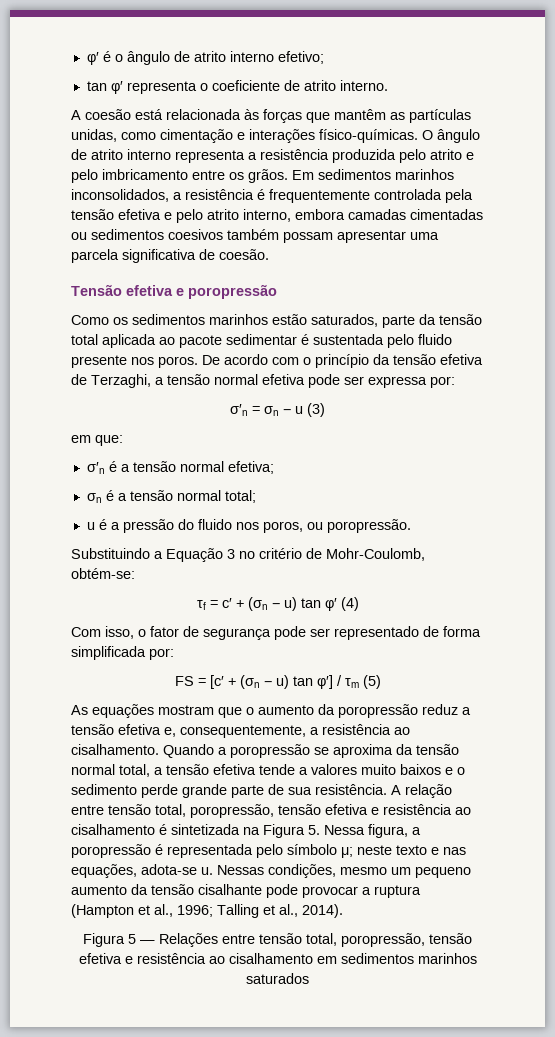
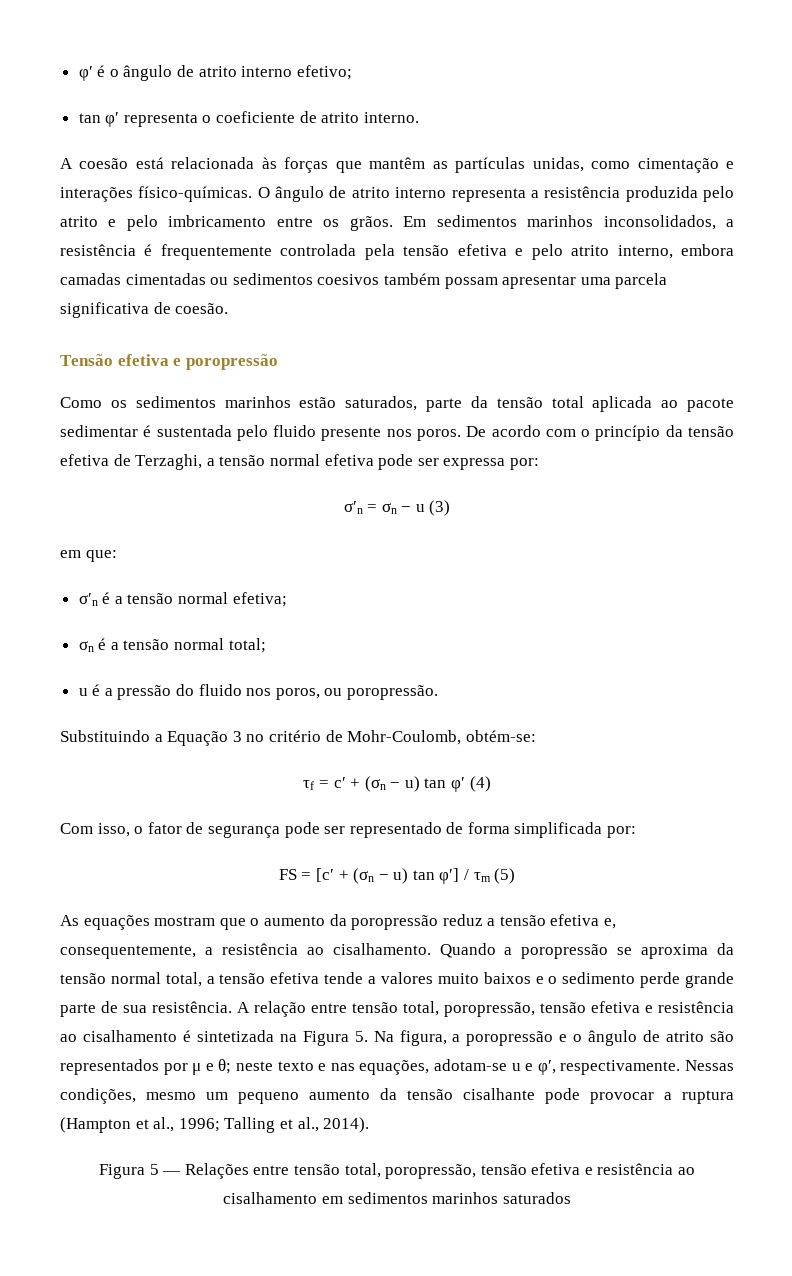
[324,825,365,835] Nessa -> [373,1031,394,1042] Na
[155,844,353,858] é representada pelo símbolo μ; -> [559,1030,734,1046] [60,1059,232,1075] e o ângulo de atrito são representados por μ e θ;
[141,864,213,875] adota-se u. -> [434,1059,681,1075] adotam-se u e φ′, respectivamente.

